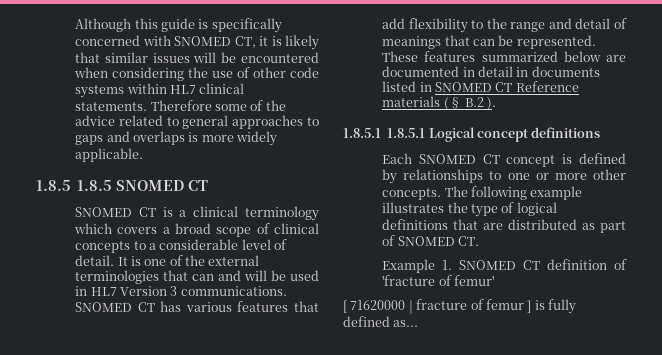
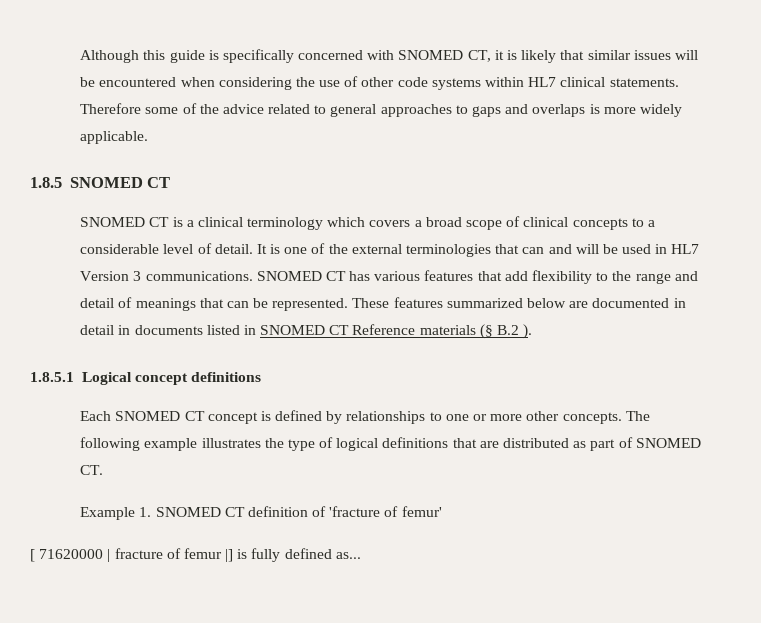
[77,180,113,191] 1.8.5 -> (62, 182) none
[387,128,426,138] 1.8.5.1 -> (74, 377) none
[527,300,532,313] ] -> [225,549,234,562] |]

